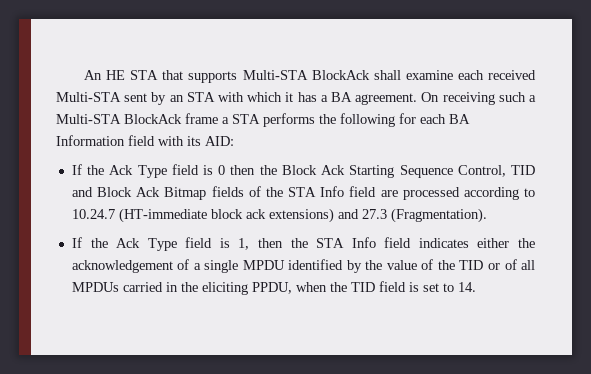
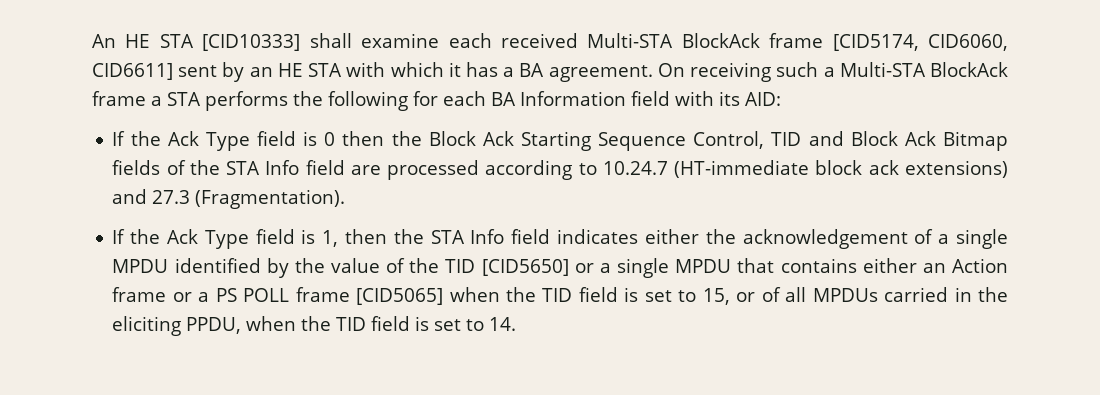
[162,70,370,83] that supports Multi-STA BlockAck -> [202,34,301,51] [CID10333]
(121, 97) none -> [681,33,1009,51] [92,63,173,80] BlockAck frame [CID5174, CID6060, CID6611]
(184, 98) none -> [277,63,303,77] HE
(484, 265) none -> [481,258,1008,278] [112,287,730,305] [CID5650] or a single MPDU that contains either an Action frame or a PS POLL frame [CID5065] when the TID field is set to 15,

